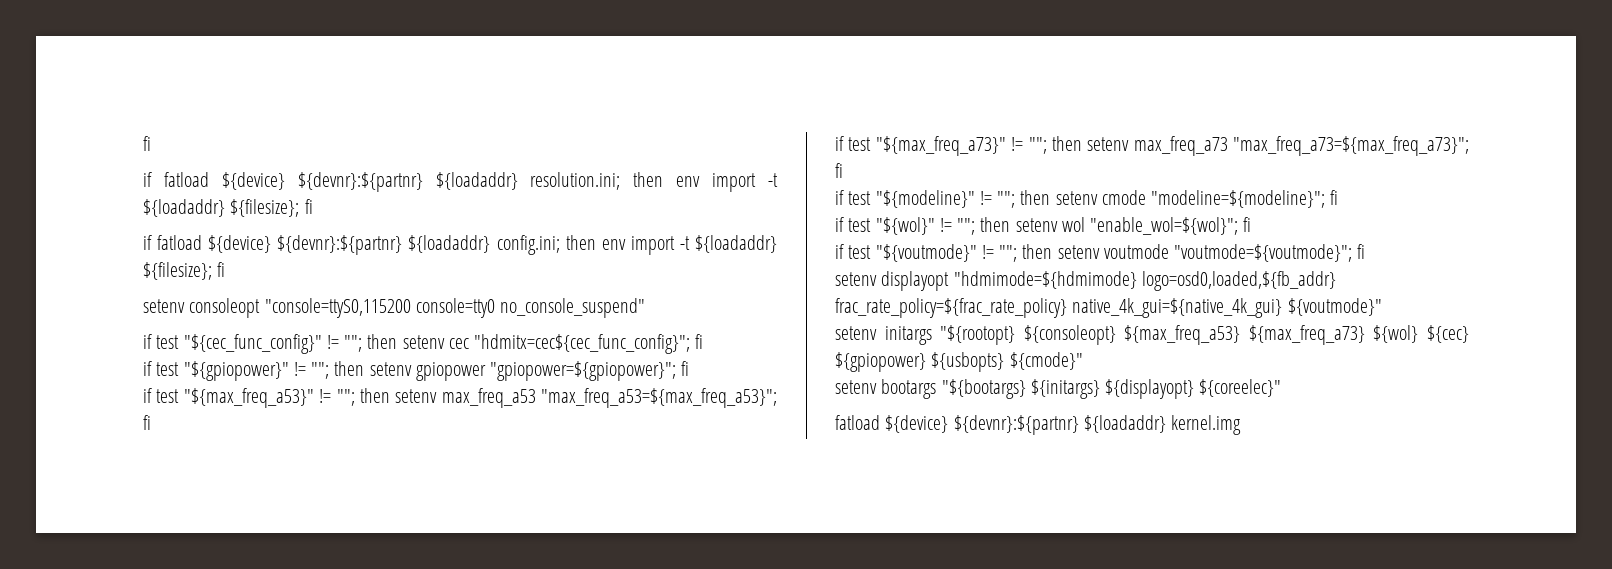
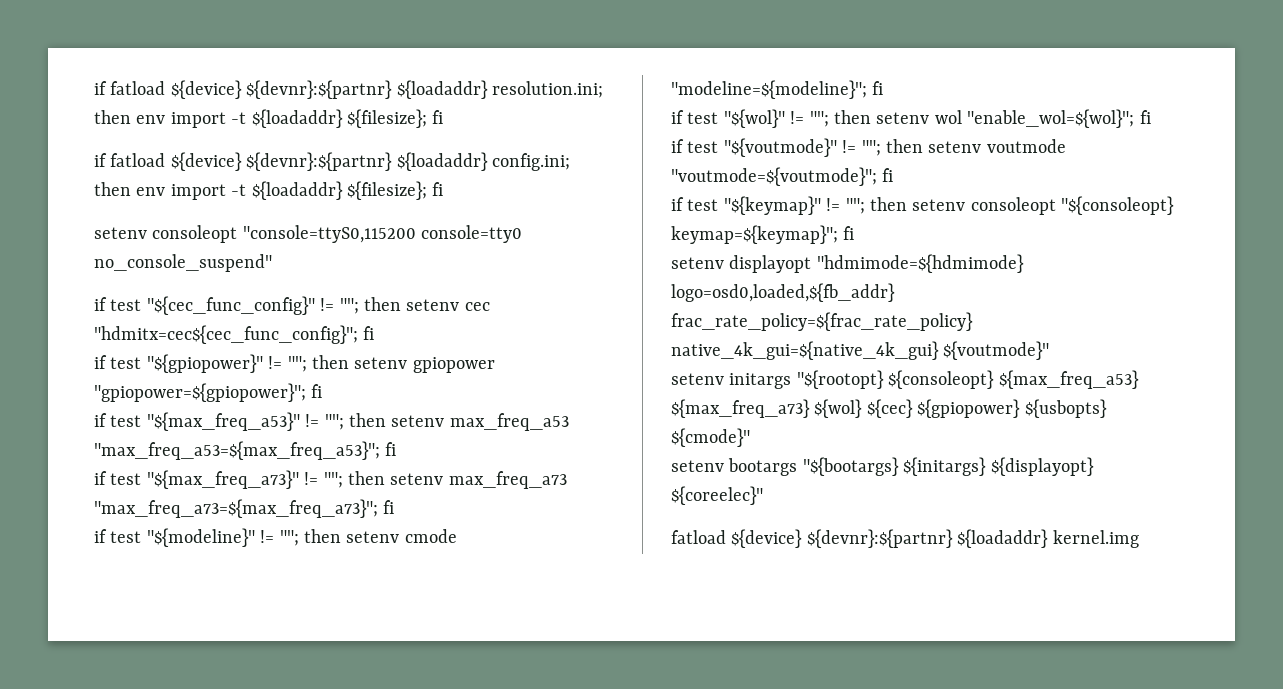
[143,136,151,151] fi // -> (94, 88) none
(1366, 251) none -> [671,196,1175,215] [671,225,855,244] // if test "${keymap}" != ""; then setenv consoleopt "${consoleopt} keymap=${keymap}"; fi

